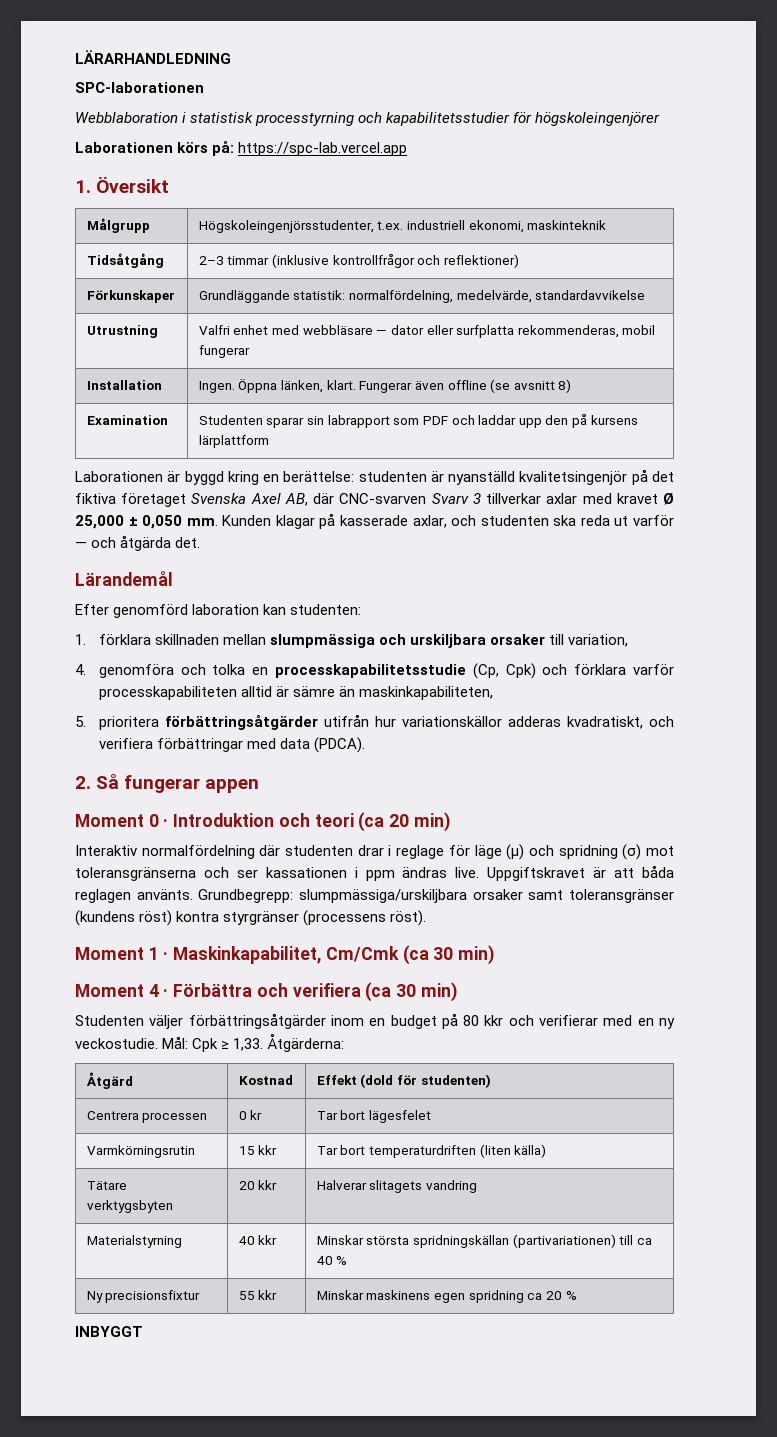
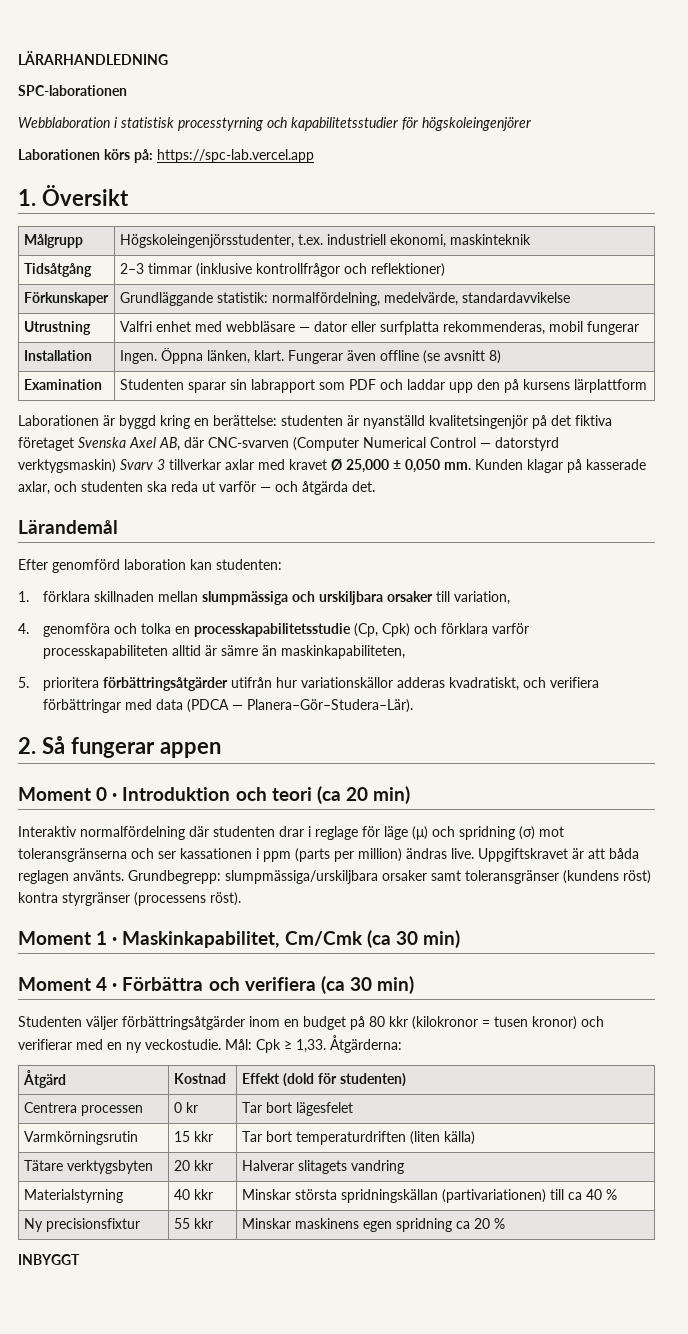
(427, 498) none -> [293,437,559,451] [18,459,116,473] (Computer Numerical Control — datorstyrd verktygsmaskin)
[313,737,365,753] (PDCA). -> [186,699,413,713] (PDCA — Planera–Gör–Studera–Lär).
(395, 875) none -> [295,848,402,862] (parts per million)
(504, 1020) none -> [412,1016,577,1030] (kilokronor = tusen kronor)

